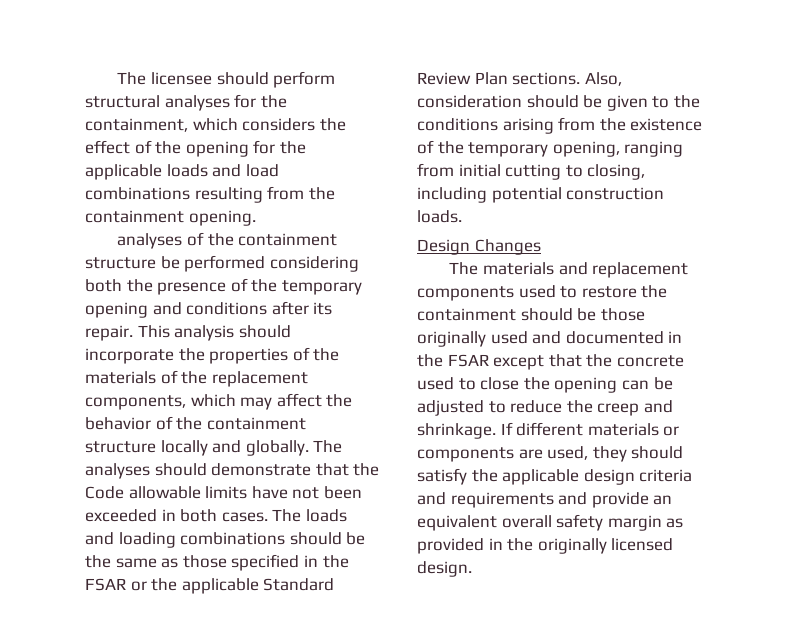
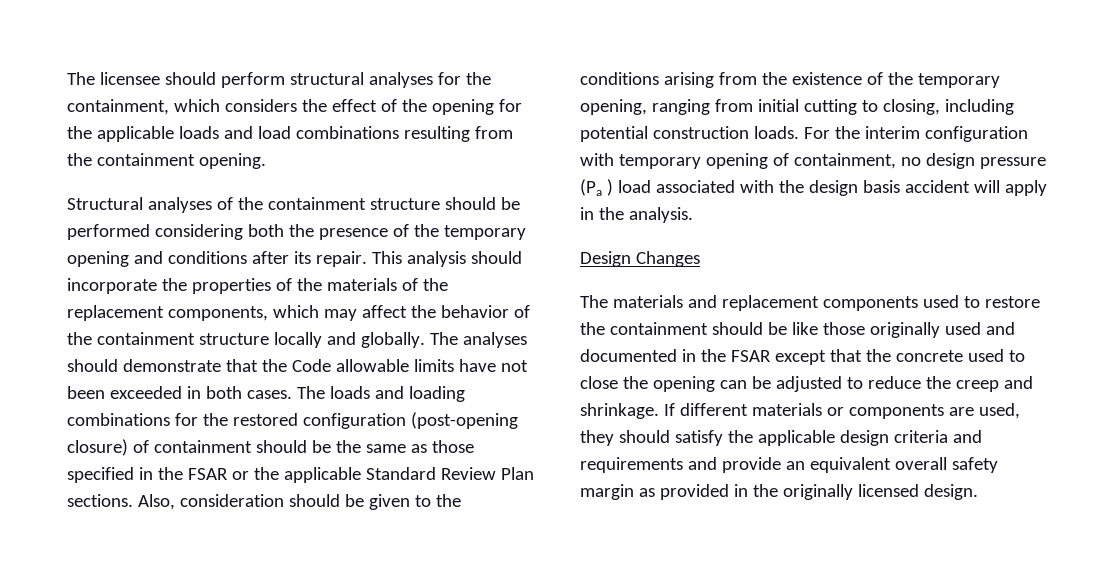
(256, 218) none -> [67,197,143,210] Structural
(156, 263) none -> [444,197,496,210] should
(286, 538) none -> [174,412,518,429] [67,439,252,456] for the restored configuration (post-opening closure) of containment
(462, 216) none -> [803,126,1028,142] [580,153,1046,169] [580,179,1047,196] [580,207,693,223] For the interim configuration with temporary opening of containment, no design pressure (Pa ) load associated with the design basis accident will apply in the analysis.
(597, 314) none -> [791,322,818,335] like

